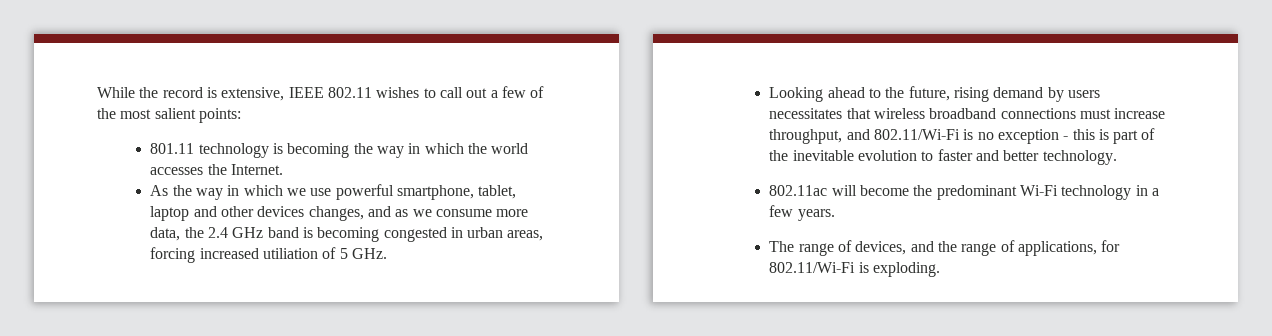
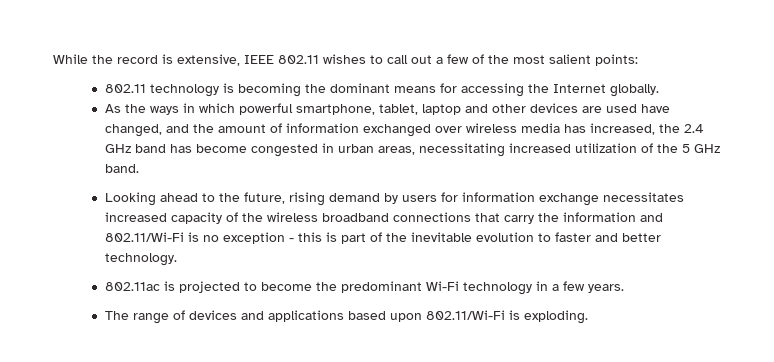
[150,143,195,154] 801.11 -> [104,84,146,93] 802.11
[376,143,529,158] [150,164,283,175] way in which the world accesses the Internet. -> [329,83,659,97] dominant means for accessing the Internet globally.
[195,185,332,200] way in which we use -> [149,103,235,115] ways in which
[308,206,529,221] [150,227,181,241] changes, and as we consume more data, -> [581,104,670,113] [104,123,655,137] are used have changed, and the amount of information exchanged over wireless media has increased,
[302,227,380,242] is becoming -> [169,144,247,153] has become
[150,247,387,263] forcing increased utiliation of 5 GHz. -> [418,143,721,157] [104,164,139,173] necessitating increased utilization of the 5 GHz band.
[769,108,1166,119] [769,129,843,144] necessitates that wireless broadband connections must increase throughput, -> [440,192,684,206] [104,212,636,224] for information exchange necessitates increased capacity of the wireless broadband connections that carry the information
[831,185,857,196] will -> [163,281,257,293] is projected to
[855,240,1121,256] devices, and the range of applications, for -> [188,310,422,322] devices and applications based upon

